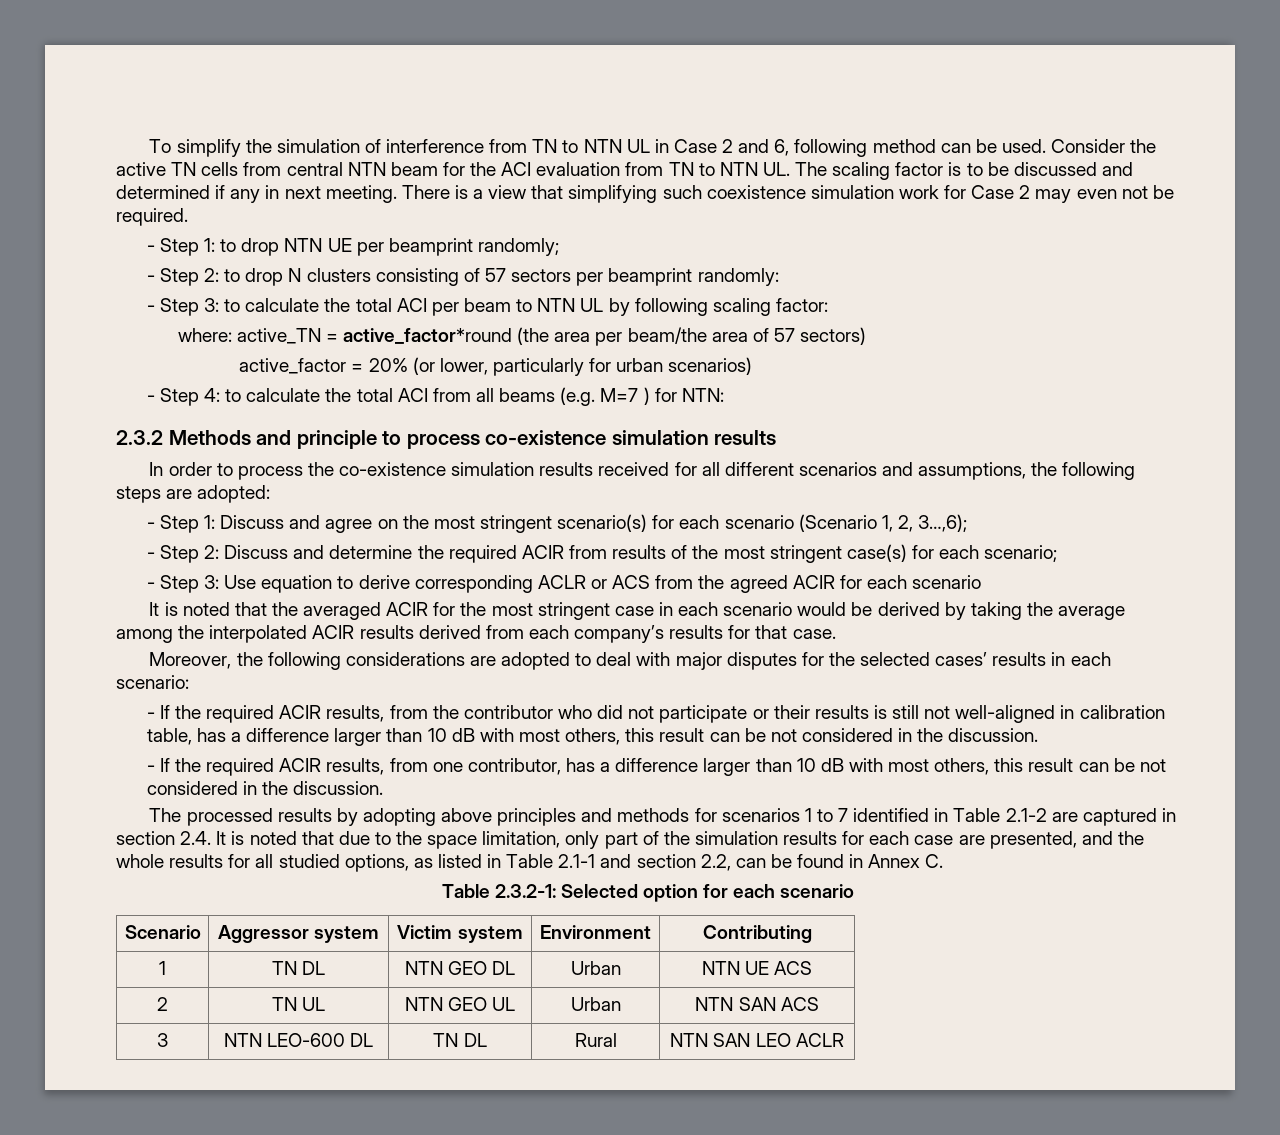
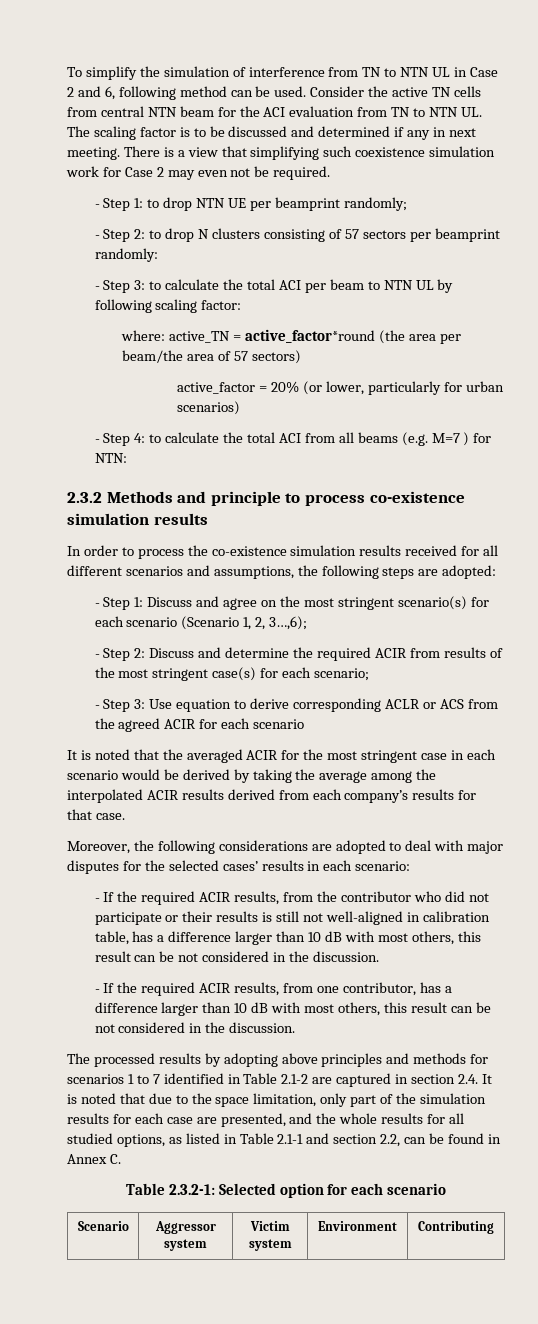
[159,961,166,975] [271,961,326,975] [404,961,516,975] [570,961,621,975] [701,961,813,975] [157,997,168,1011] [271,997,326,1011] [404,997,516,1011] [570,997,621,1011] [695,997,819,1011] [157,1033,168,1047] [223,1033,374,1047] [433,1033,487,1047] [574,1033,617,1047] [670,1033,844,1047] // 1 | TN DL | NTN GEO DL | Urban | NTN UE ACS // 2 | TN UL | NTN GEO UL | Urban | NTN SAN ACS // 3 | NTN LEO-600 DL | TN DL | Rural | NTN SAN LEO ACLR -> (494, 1227) none

